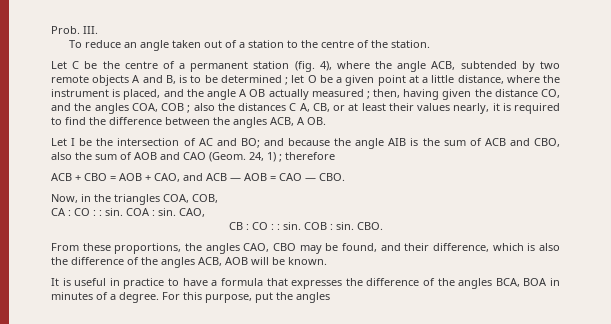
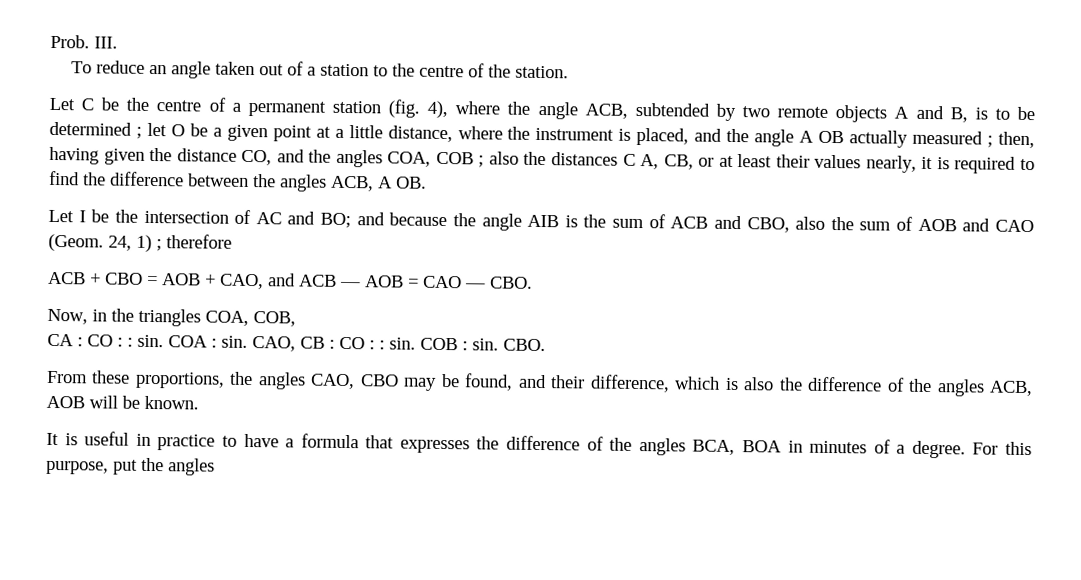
(205, 212) // -> (296, 344) none

